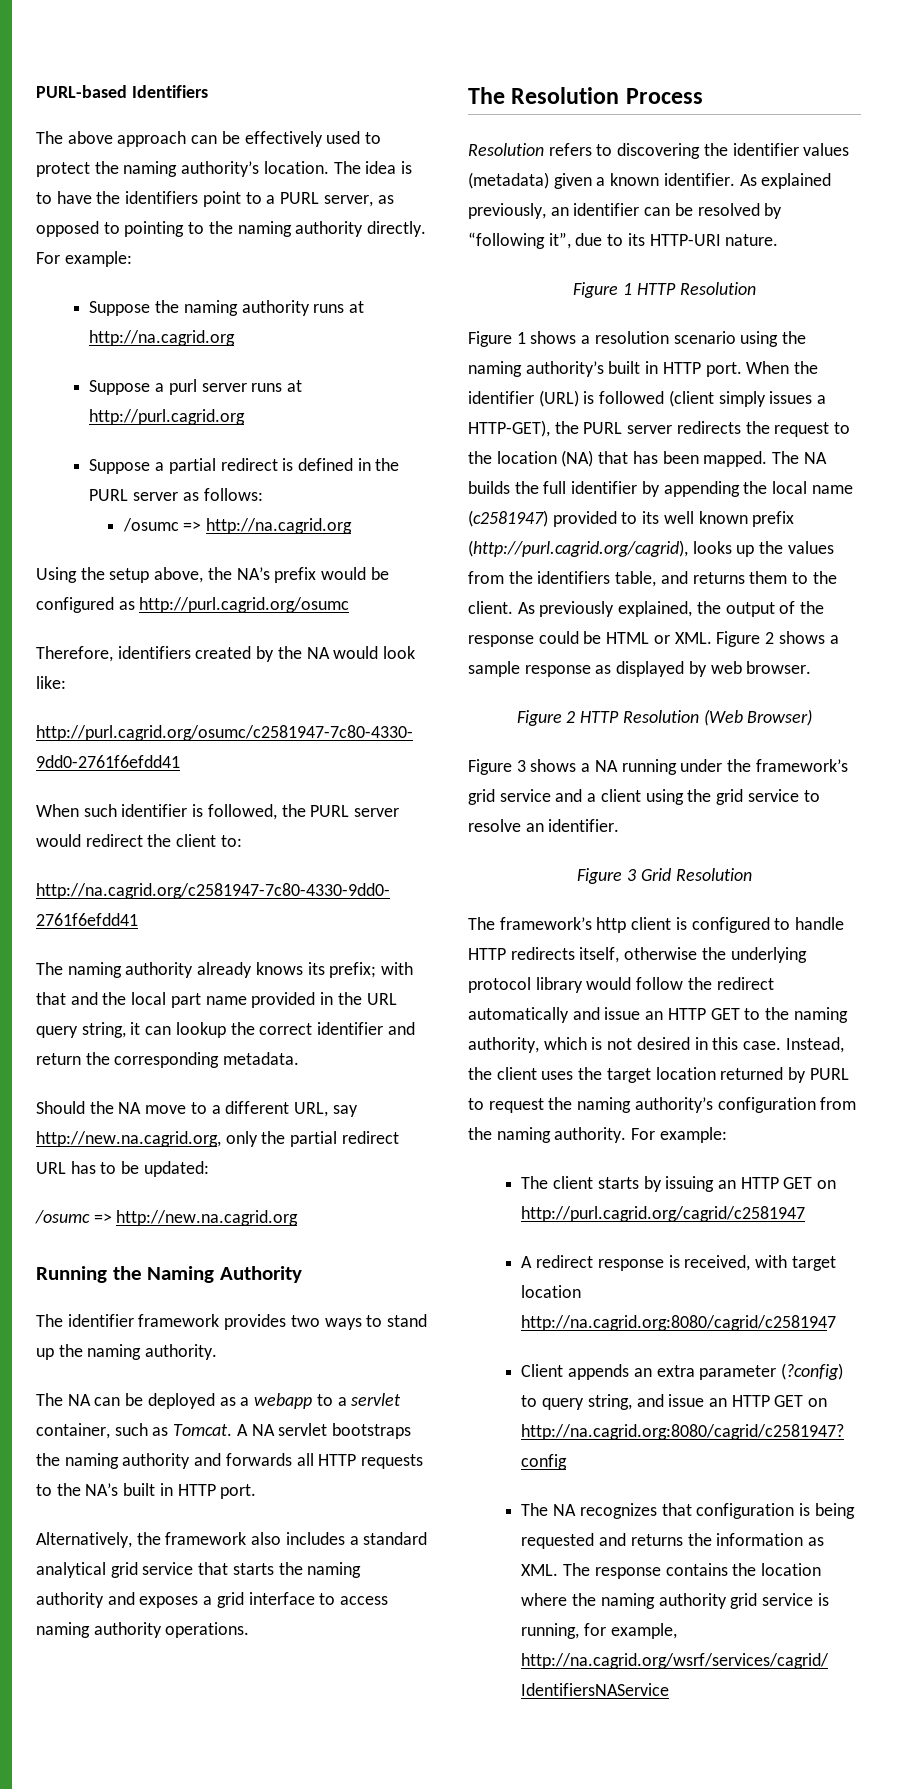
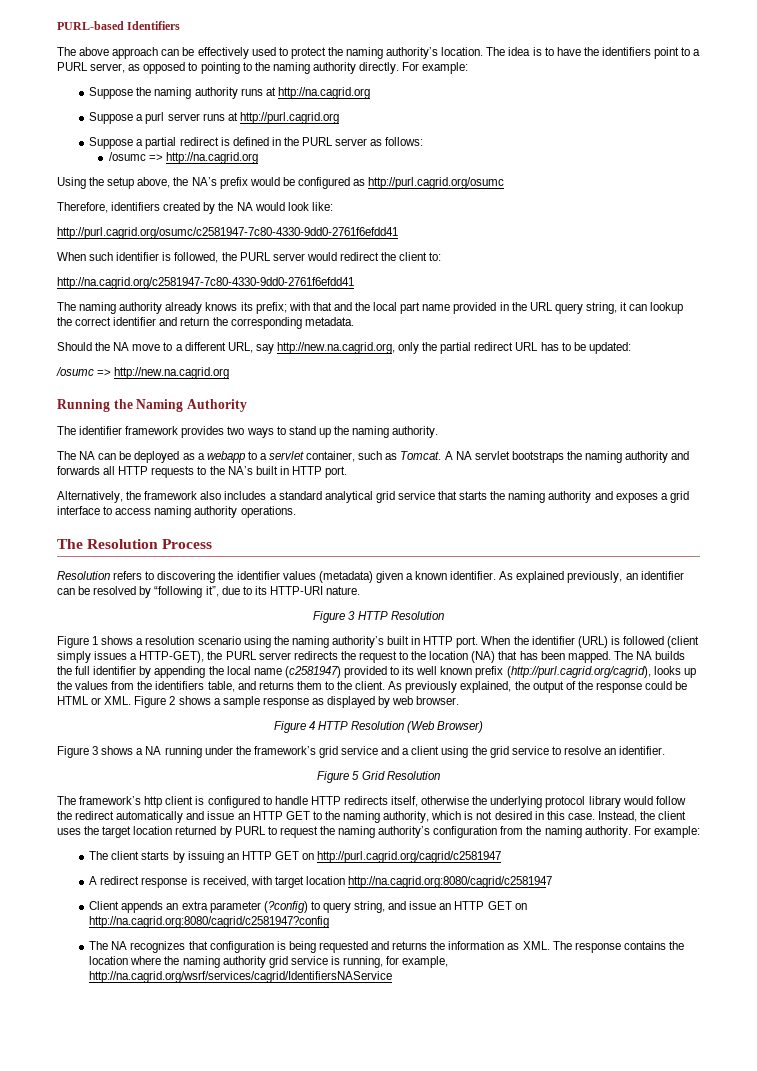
[623,283,633,295] 1 -> [348,611,356,620] 3
[566,711,576,723] 2 -> [308,721,315,730] 4
[627,869,637,881] 3 -> [352,771,360,780] 5

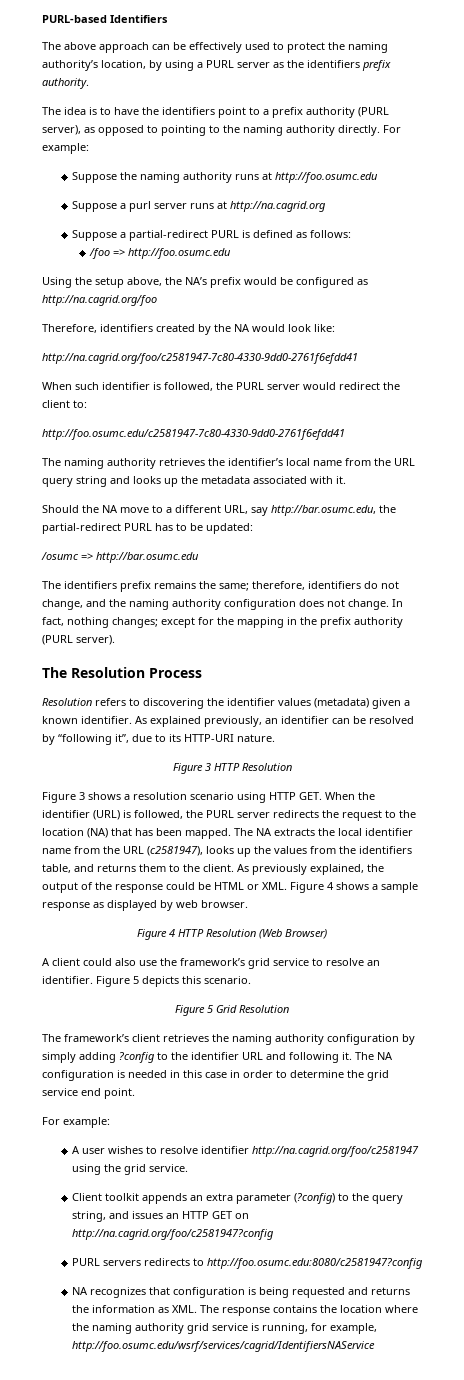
[441,47,484,56] location. -> [101,60,391,71] [42,78,89,89] location, by using a PURL server as the identifiers prefix authority. //
[57,62,126,73] PURL server, -> [272,107,389,118] [42,125,81,135] prefix authority (PURL server),
[277,87,370,99] http://na.cagrid.org -> [274,172,378,183] http://foo.osumc.edu
[239,112,339,124] [89,137,368,149] http://purl.cagrid.org // Suppose a partial redirect is defined in the PURL server -> [229,201,326,212] [71,230,293,241] http://na.cagrid.org // Suppose a partial-redirect PURL is defined
[108,152,258,164] /osumc => http://na.cagrid.org -> [88,248,231,259] /foo => http://foo.osumc.edu
[368,177,505,189] http://purl.cagrid.org/osumc -> [42,295,157,306] http://na.cagrid.org/foo
[57,227,398,239] http://purl.cagrid.org/osumc/c2581947-7c80-4330-9dd0-2761f6efdd41 -> [42,353,358,364] http://na.cagrid.org/foo/c2581947-7c80-4330-9dd0-2761f6efdd41
[57,277,354,289] http://na.cagrid.org/c2581947-7c80-4330-9dd0-2761f6efdd41 -> [42,429,345,440] http://foo.osumc.edu/c2581947-7c80-4330-9dd0-2761f6efdd41
[165,302,684,314] [57,317,354,329] already knows its prefix; with that and the local part name provided in the URL query string, it can lookup the correct identifier and return the corresponding metadata. -> [159,458,415,466] [42,476,346,487] retrieves the identifier’s local name from the URL query string and looks up the metadata associated with it.
[276,342,539,354] http://new.na.cagrid.org, only the partial redirect URL -> [271,505,396,516] [42,523,152,534] http://bar.osumc.edu, the partial-redirect PURL
[114,367,230,379] [57,399,247,412] [57,426,439,438] [57,451,690,463] [57,466,348,478] [57,491,689,503] [57,506,296,518] http://new.na.cagrid.org // Running the Naming Authority // The identifier framework provides two ways to stand up the naming authority. // The NA can be deployed as a webapp to a servlet container, such as Tomcat. A NA servlet bootstraps the naming authority and forwards all HTTP requests to the NA’s built in HTTP port. // Alternatively, the framework also includes a standard analytical grid service that starts the naming authority and exposes a grid interface to access naming authority operations. -> [96,552,199,563] [42,581,399,592] [42,599,403,610] [42,617,403,628] [42,635,115,645] http://bar.osumc.edu // The identifiers prefix remains the same; therefore, identifiers do not change, and the naming authority configuration does not change. In fact, nothing changes; except for the mapping in the prefix authority (PURL server).
[92,636,99,645] 1 -> [79,792,85,800] 3
[273,636,479,648] the naming authority’s built in HTTP port. -> [269,792,322,800] HTTP GET.
[622,636,700,648] [57,651,205,663] followed (client simply issues a HTTP-GET), -> [134,810,183,819] followed,
[655,651,686,660] [57,666,651,678] builds the full identifier by appending the local name (c2581947) provided to its well known prefix (http://purl.cagrid.org/cagrid), -> [274,828,413,836] [42,846,203,856] extracts the local identifier name from the URL (c2581947),
[169,696,176,705] 2 -> [327,882,334,890] 4
[57,746,487,758] Figure 3 shows a NA running under the framework’s grid service and a client using the -> [42,958,245,966] A client could also use the framework’s
(666, 750) none -> [96,976,251,987] Figure 5 depicts this scenario.
[144,796,686,808] [57,811,687,823] [57,826,700,838] [89,851,502,863] [89,876,553,888] http client is configured to handle HTTP redirects itself, otherwise the underlying protocol library would follow the redirect automatically and issue an HTTP GET to the naming authority, which is not desired in this case. Instead, the client uses the target location returned by PURL to request the naming authority’s configuration from the naming authority. For example: // The client starts by issuing an HTTP GET on http://purl.cagrid.org/cagrid/c2581947 // A redirect response is received, with target location http://na.cagrid.org:8080/cagrid/c2581947 -> [132,1034,415,1045] [42,1052,393,1063] [42,1070,389,1081] [42,1088,135,1099] [42,1117,110,1128] [71,1146,419,1157] [71,1164,188,1175] client retrieves the naming authority configuration by simply adding ?config to the identifier URL and following it. The NA configuration is needed in this case in order to determine the grid service end point. // For example: // A user wishes to resolve identifier http://na.cagrid.org/foo/c2581947 using the grid service.
(120, 905) none -> [104,1193,139,1201] toolkit
(320, 905) none -> [351,1193,369,1201] the
[409,901,527,910] [89,916,330,928] [89,941,109,950] issue an HTTP GET on http://na.cagrid.org:8080/cagrid/c2581947?config // The -> [131,1211,249,1219] [71,1229,274,1240] [71,1258,423,1269] issues an HTTP GET on http://na.cagrid.org/foo/c2581947?config // PURL servers redirects to http://foo.osumc.edu:8080/c2581947?config //
[89,971,393,983] http://na.cagrid.org/wsrf/services/cagrid/IdentifiersNAService -> [71,1341,375,1352] http://foo.osumc.edu/wsrf/services/cagrid/IdentifiersNAService

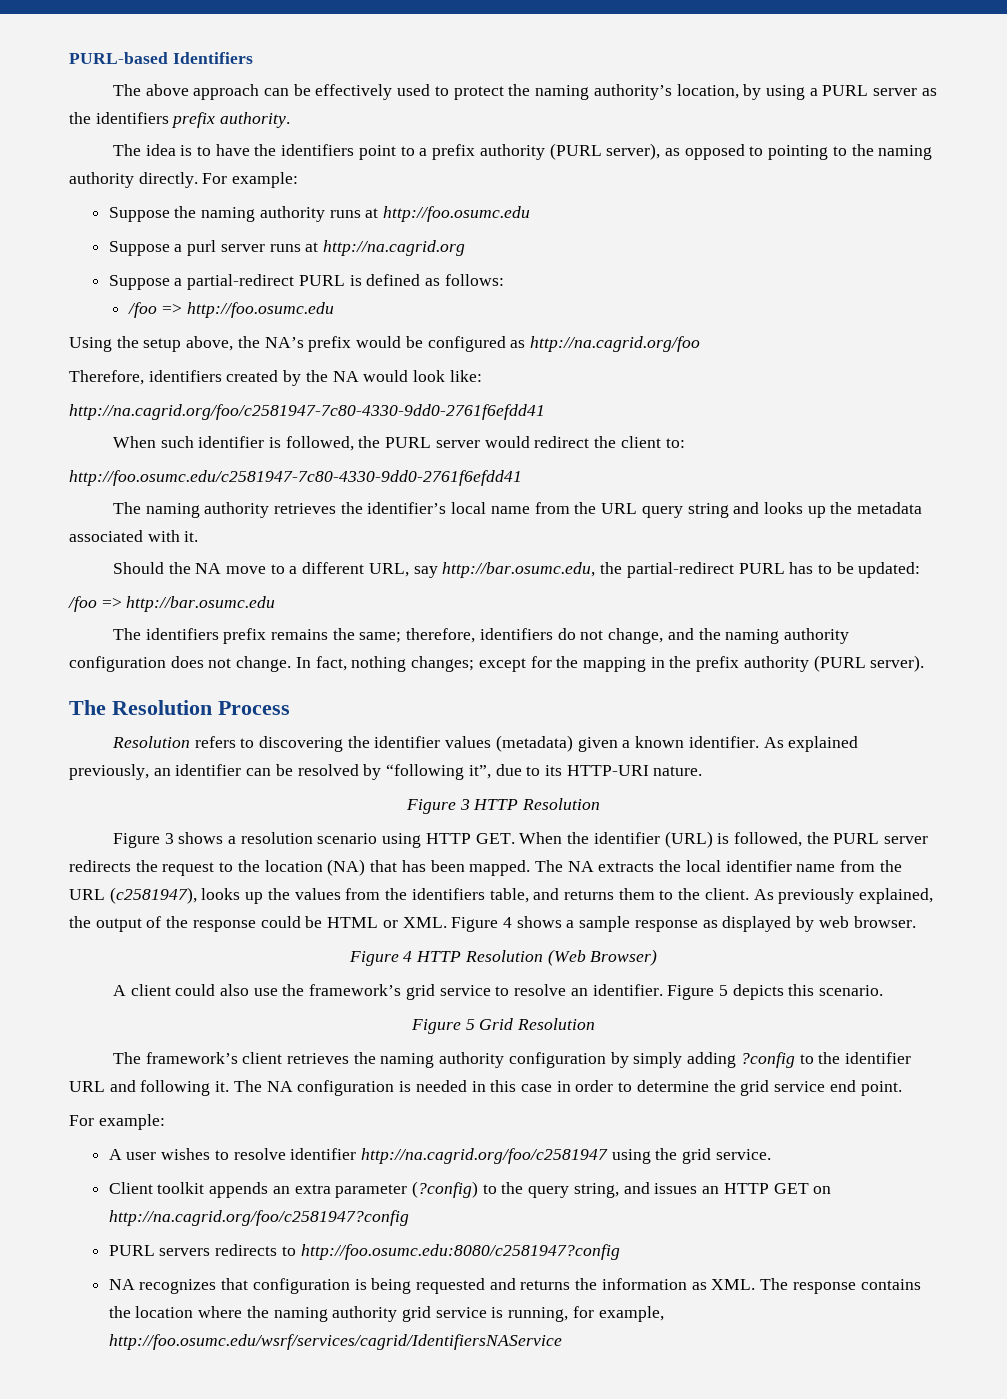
[41,552,79,560] /osumc -> [68,596,97,612] /foo

